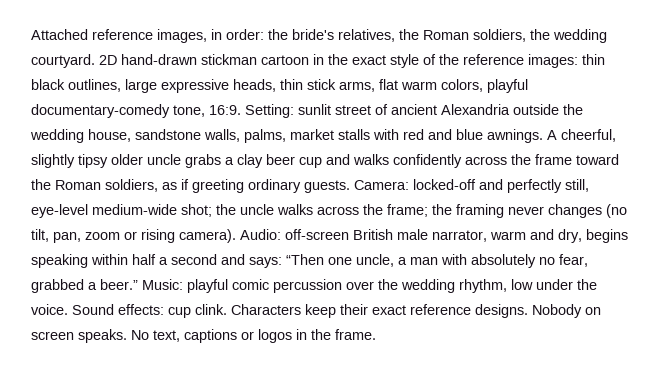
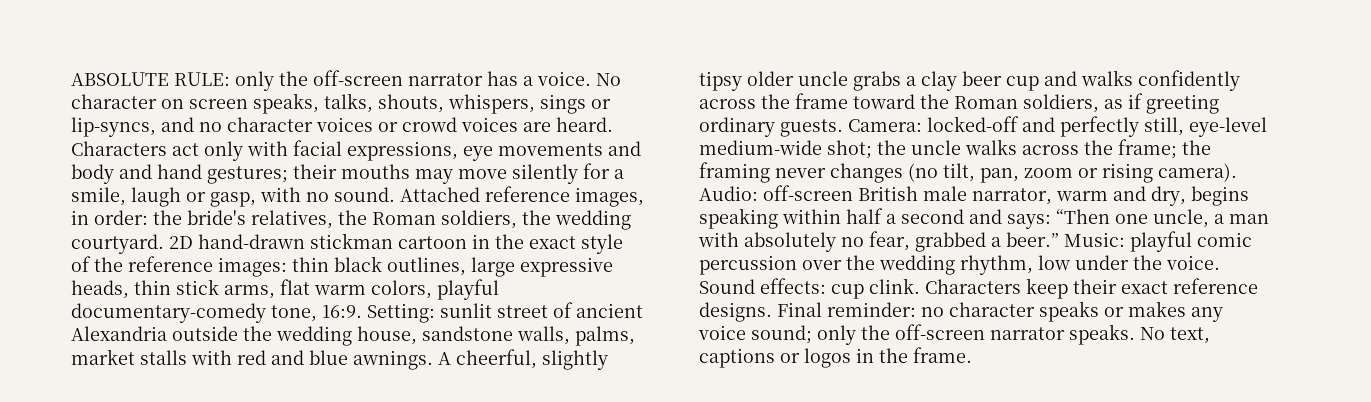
(31, 34) none -> [71,70,621,91] [71,93,611,114] [71,117,613,137] [71,140,641,161] [71,163,624,184] [71,187,395,207] ABSOLUTE RULE: only the off-screen narrator has a voice. No character on screen speaks, talks, shouts, whispers, sings or lip-syncs, and no character voices or crowd voices are heard. Characters act only with facial expressions, eye movements and body and hand gestures; their mouths may move silently for a smile, laugh or gasp, with no sound.
[532,304,601,318] [31,331,74,340] Nobody on screen -> [777,301,1223,322] [698,324,1065,345] Final reminder: no character speaks or makes any voice sound; only the off-screen narrator

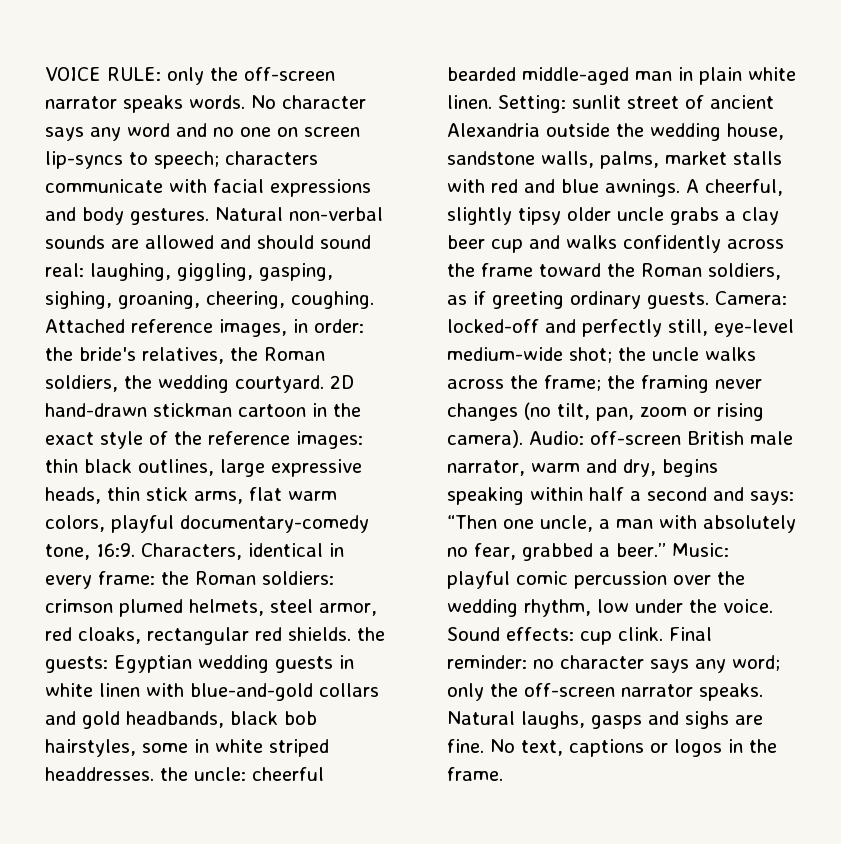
[71,72,169,86] ABSOLUTE -> [45,67,101,81] VOICE
[487,71,621,86] [71,93,611,114] [71,117,613,137] [71,140,641,161] [71,163,624,184] [71,187,395,207] has a voice. No character on screen speaks, talks, shouts, whispers, sings or lip-syncs, and no character voices or crowd voices are heard. Characters act only with facial expressions, eye movements and body and hand gestures; their mouths may move silently for a smile, laugh or gasp, with no sound. -> [123,95,366,113] [45,123,360,141] [45,151,318,169] [45,179,371,197] [45,207,383,225] [45,235,371,249] [45,263,333,281] [45,291,374,309] speaks words. No character says any word and no one on screen lip-syncs to speech; characters communicate with facial expressions and body gestures. Natural non-verbal sounds are allowed and should sound real: laughing, giggling, gasping, sighing, groaning, cheering, coughing.
(362, 311) none -> [141,543,344,560] [45,571,334,589] [45,599,377,617] [45,627,385,645] [45,655,354,673] [45,683,379,701] [45,711,317,729] [45,739,329,757] [45,767,324,781] [447,67,796,85] [447,95,492,109] Characters, identical in every frame: the Roman soldiers: crimson plumed helmets, steel armor, red cloaks, rectangular red shields. the guests: Egyptian wedding guests in white linen with blue-and-gold collars and gold headbands, black bob hairstyles, some in white striped headdresses. the uncle: cheerful bearded middle-aged man in plain white linen.
[925,278,1258,299] [699,301,1223,322] [698,325,812,344] Characters keep their exact reference designs. Final reminder: no character speaks or makes any voice sound; -> [669,627,712,641] [447,655,780,673] Final reminder: no character says any word;
(1135, 334) none -> [447,711,763,729] [447,739,484,753] Natural laughs, gasps and sighs are fine.

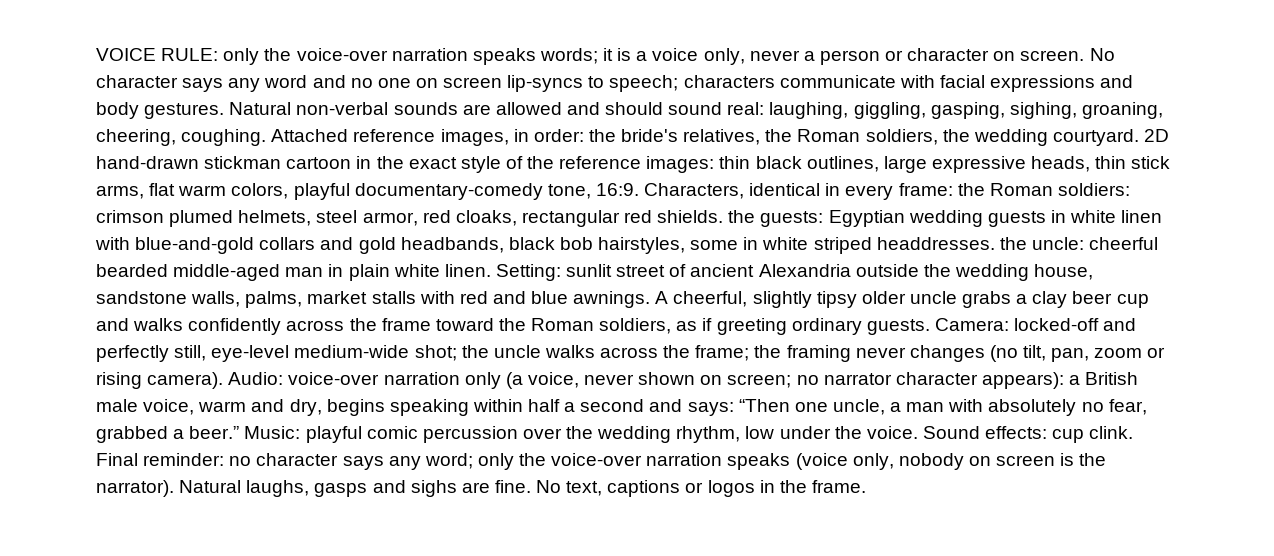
[244,67,335,81] [45,95,245,113] off-screen narrator speaks words. -> [296,48,1085,65] voice-over narration speaks words; it is a voice only, never a person or character on screen.
[590,431,681,445] off-screen -> [288,372,1081,389] voice-over narration only (a voice, never shown on screen; no narrator character appears): a
[447,460,525,476] narrator, -> [143,399,195,415] voice,
[524,683,763,701] off-screen narrator speaks. -> [551,453,1107,470] [96,480,174,497] voice-over narration speaks (voice only, nobody on screen is the narrator).

